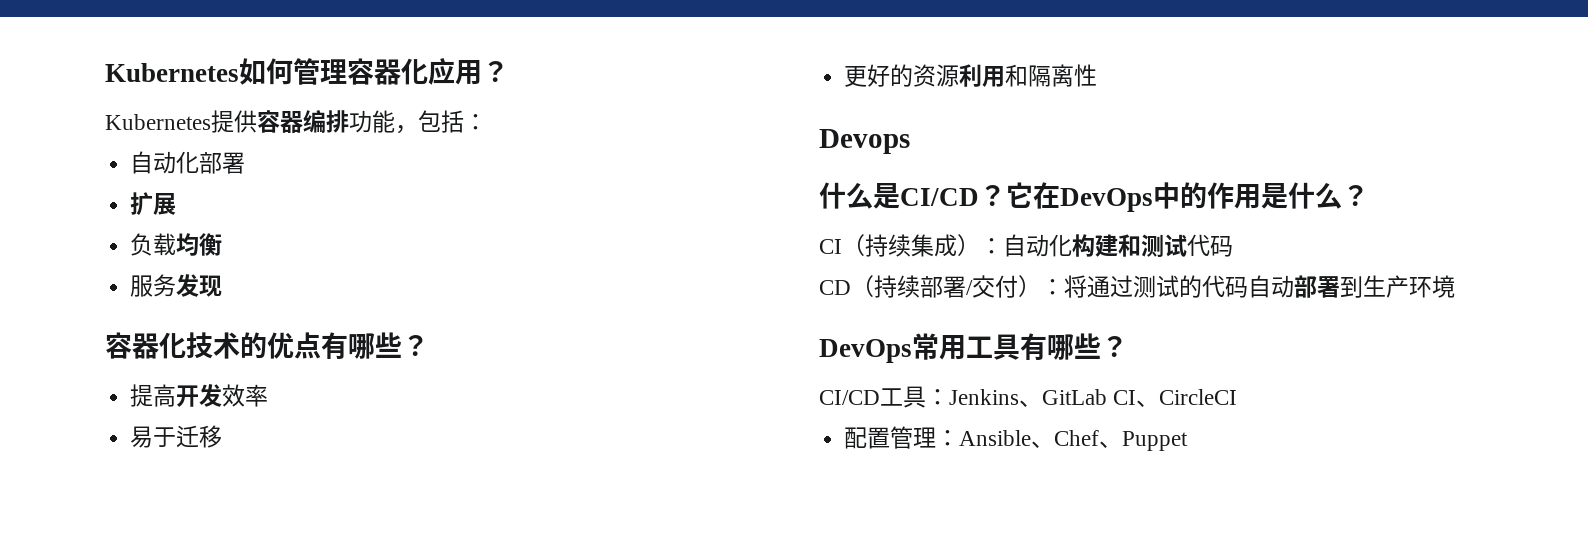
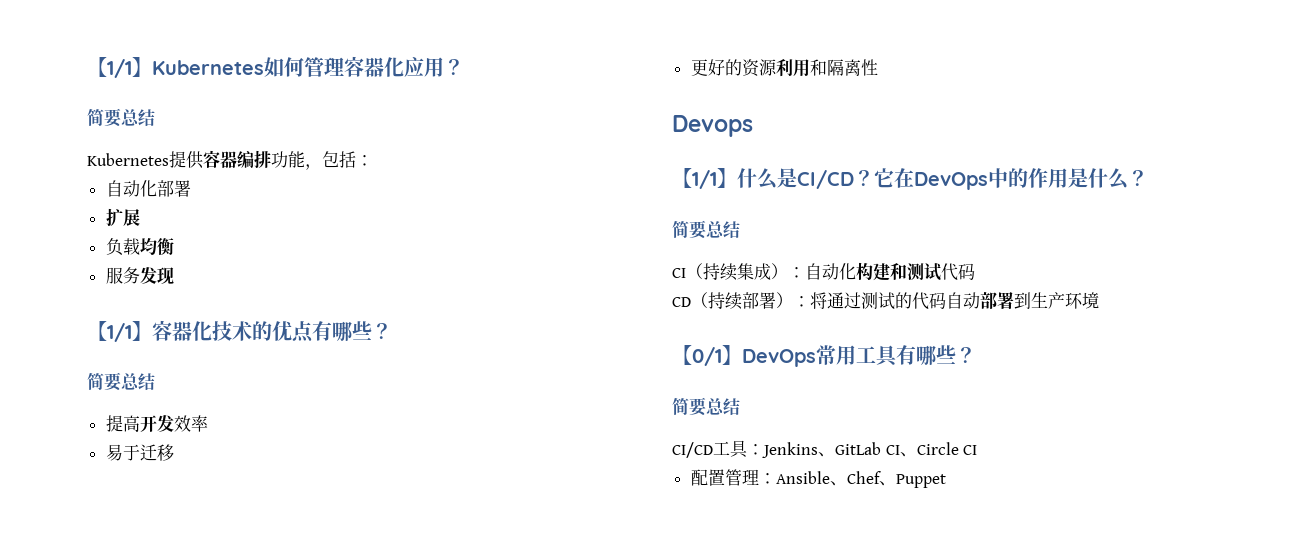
(105, 72) none -> [87,57,152,78] 【1/1】
(509, 71) none -> [87,108,155,127] // 简要总结
(223, 286) none -> [87,321,152,342] 【1/1】
(429, 345) none -> [87,372,155,391] // 简要总结
(910, 141) none -> [672,168,737,189] 【1/1】
(1369, 195) none -> [672,220,740,239] // 简要总结
[966,275,1018,298] /交付 -> (776, 300) none
(1455, 286) none -> [672,345,742,366] 【0/1】
(1128, 346) none -> [672,397,740,416] // 简要总结
[1159,389,1238,405] CircleCI -> [916,442,978,455] Circle CI

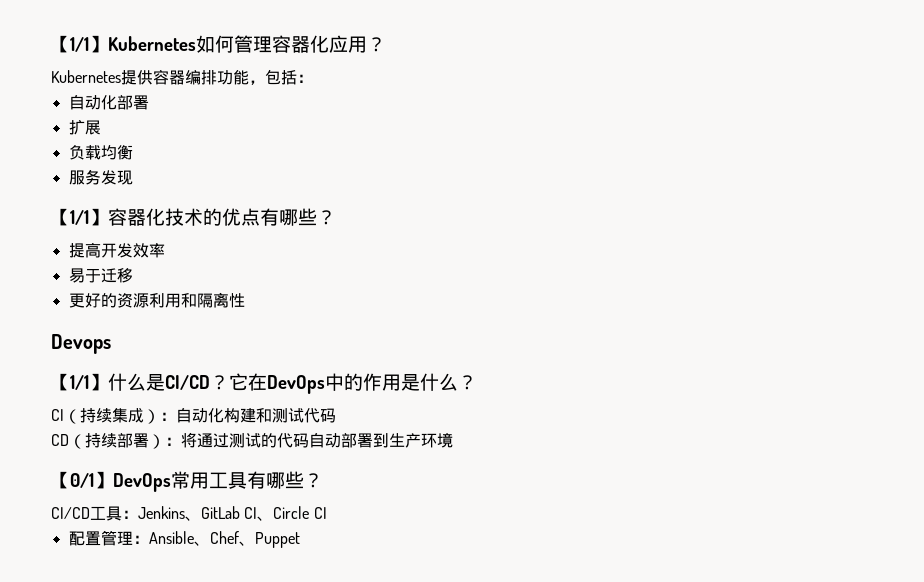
[87,108,155,127] // 简要总结 -> (386, 44) none
[87,372,155,391] // 简要总结 -> (336, 217) none
[672,220,740,239] // 简要总结 -> (477, 382) none
[672,397,740,416] // 简要总结 -> (323, 480) none

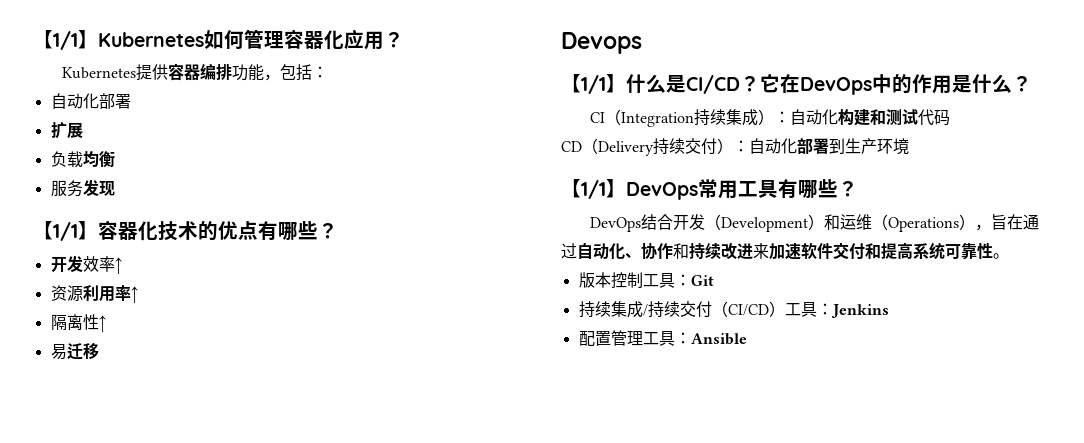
[68,242,101,258] 提高 -> (338, 231) none
[68,268,133,283] [68,293,117,308] // 易于迁移 // 更好的 -> [114,257,122,274] ↑ //
[180,293,197,308] 和 -> [114,285,138,303] 率↑ //
(245, 300) none -> [98,315,106,332] [50,343,99,360] ↑ // 易迁移
(80, 416) none -> [620,112,694,127] Integration
[85,432,341,449] 持续部署）：将通过测试的代码自动 -> [598,138,797,156] Delivery持续交付）：自动化
[70,473,94,488] 0/1 -> [581,180,606,199] 1/1
[51,506,327,521] [68,530,300,548] CI/CD工具：Jenkins、GitLab CI、Circle CI // 配置管理：Ansible、Chef、Puppet -> [589,214,1039,232] [561,242,1009,260] [578,272,714,289] [578,301,889,318] [578,330,747,346] DevOps结合开发（Development）和运维（Operations），旨在通过自动化、协作和持续改进来加速软件交付和提高系统可靠性。 // 版本控制工具：Git // 持续集成/持续交付（CI/CD）工具：Jenkins // 配置管理工具：Ansible

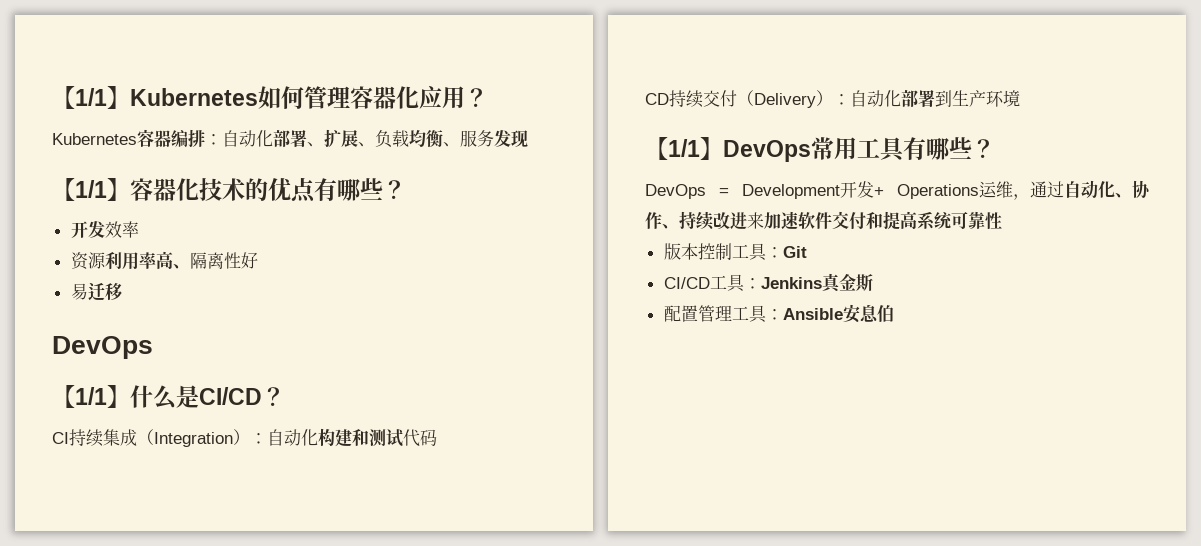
[135,64,168,81] 提供 -> (137, 139) none
[231,64,328,81] [50,93,131,109] 功能，包括： // 自动化部署 // -> [205,130,324,147] ：自动化部署、
(83, 131) // -> [358,142,375,147] 、
(115, 159) // -> [443,142,460,147] 、
[114,257,122,274] ↑ -> (139, 229) none
[130,286,138,303] [50,314,106,332] ↑ // 隔离性↑ -> [155,251,258,269] 高、隔离性好
[561,32,642,54] Devops -> [52,336,153,359] DevOps
[760,74,1032,95] 它在DevOps中的作用是什么？ -> (285, 396) none
[604,109,758,127] （Integration持续集成 -> [69,429,233,447] 持续集成（Integration
[582,138,717,156] （Delivery持续交付 -> [669,90,816,108] 持续交付（Delivery
[640,214,1023,232] 结合开发（Development）和运维（Operations），旨在 -> [719,181,1030,200] = Development开发+ Operations运维，
[673,243,689,259] 和 -> [662,224,679,229] 、
[993,253,1009,259] 。 -> (1002, 221) none
[578,301,785,318] 持续集成/持续交付（CI/CD） -> [663,277,710,289] CI/CD
(889, 311) none -> [821,273,873,293] 真金斯
(747, 339) none -> [842,304,894,323] 安息伯

